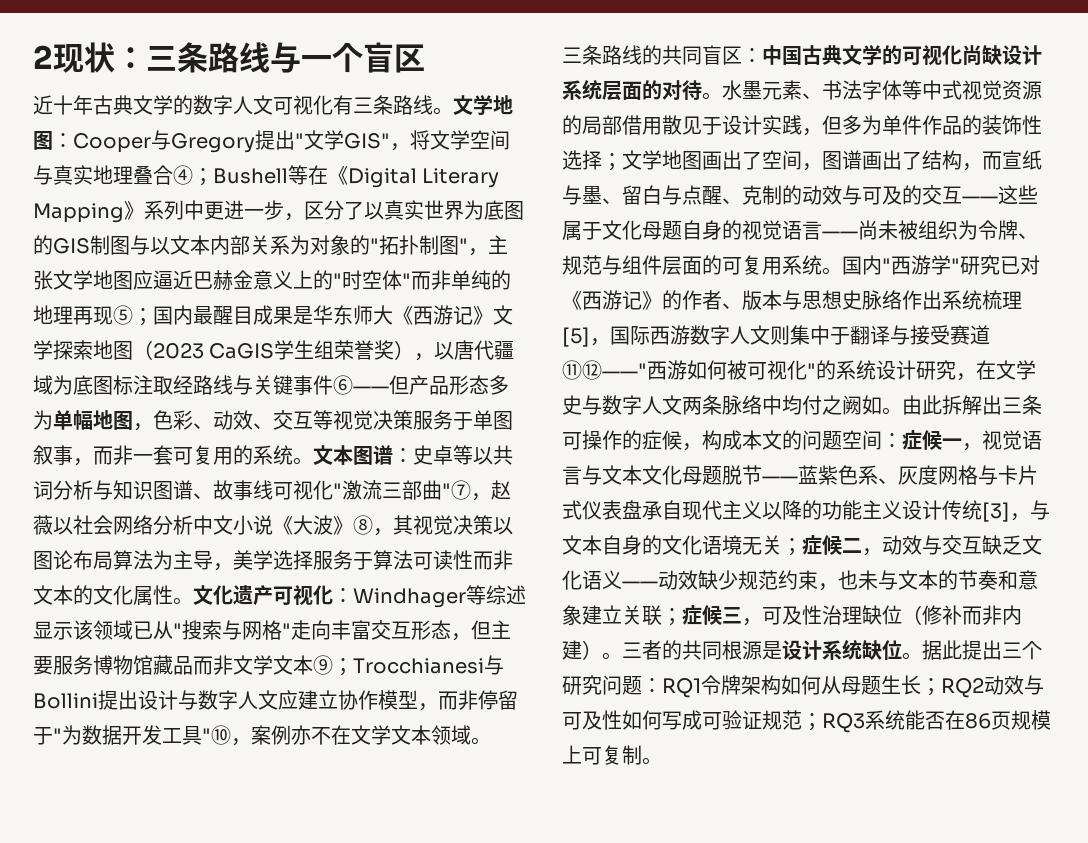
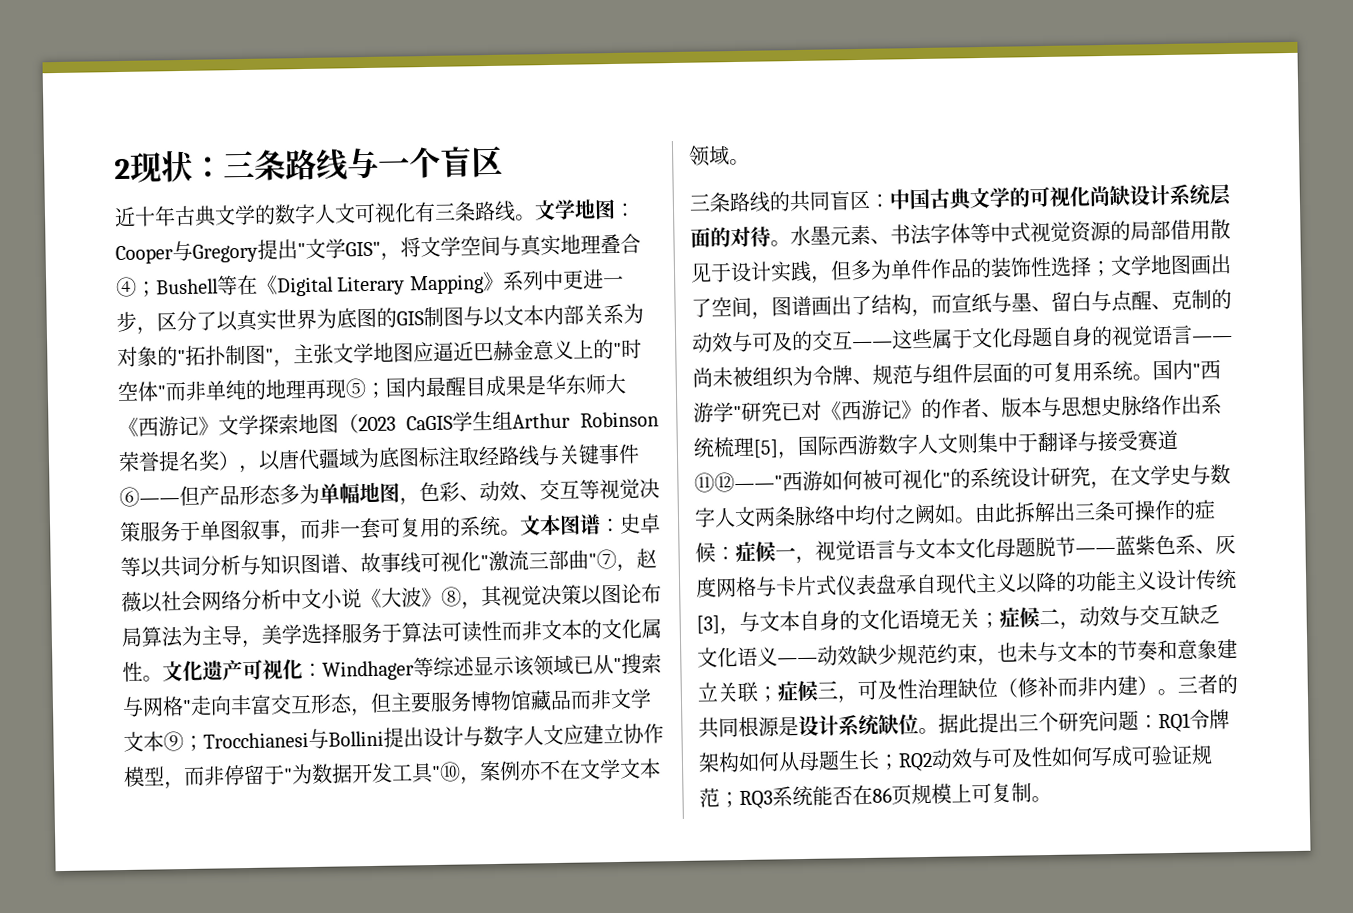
[334,340,375,360] 荣誉 -> [512,411,659,429] [118,450,200,473] Arthur Robinson荣誉提名
[682,430,882,451] ，构成本文的问题空间 -> (716, 552) none

